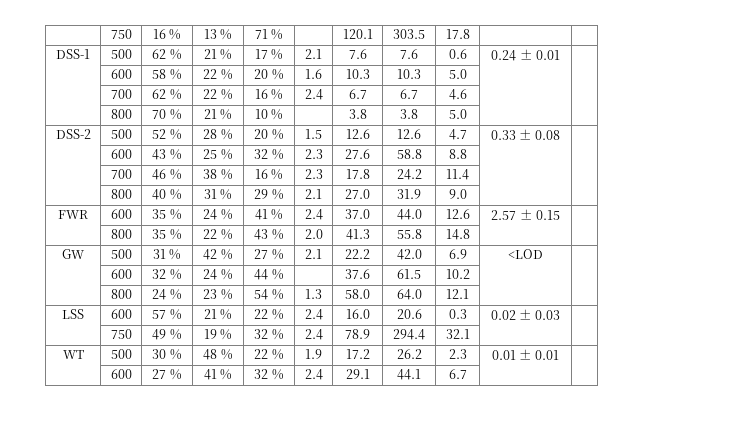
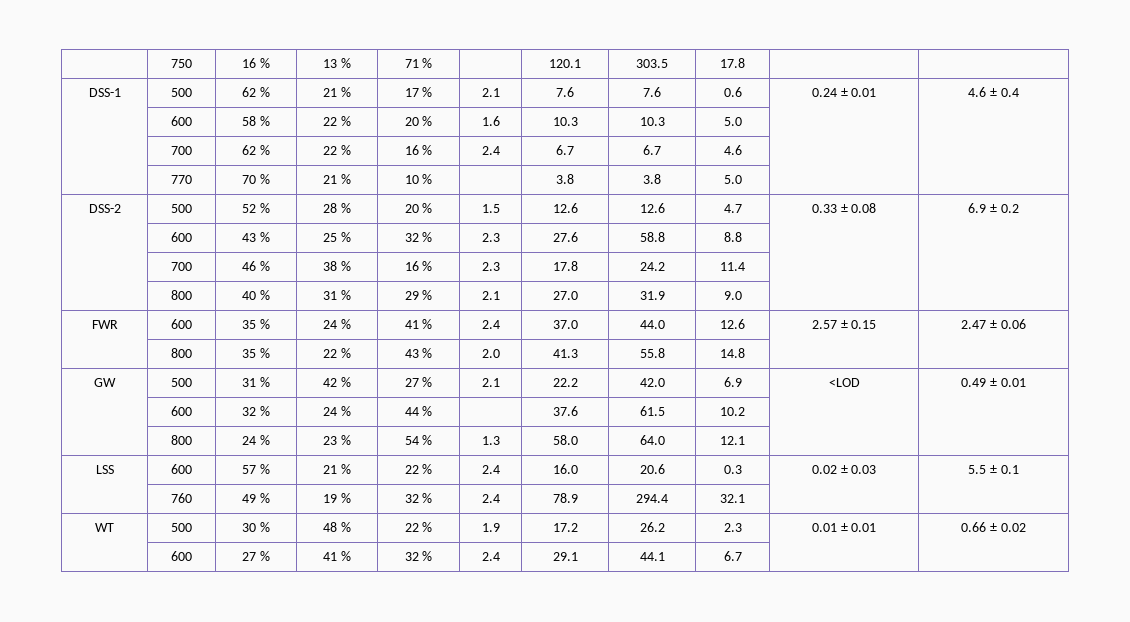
(560, 55) none -> [968,87,1019,97] 4.6 ± 0.4
[110,109,132,119] 800 -> [171,175,192,184] 770
(561, 135) none -> [968,203,1019,213] 6.9 ± 0.2
(560, 215) none -> [961,319,1026,329] 2.47 ± 0.06
(543, 254) none -> [961,378,1026,387] 0.49 ± 0.01
[110,329,132,339] // | 750 -> [968,465,1019,474] [171,493,192,503] 5.5 ± 0.1 // | 760
(560, 355) none -> [961,522,1026,532] 0.66 ± 0.02

